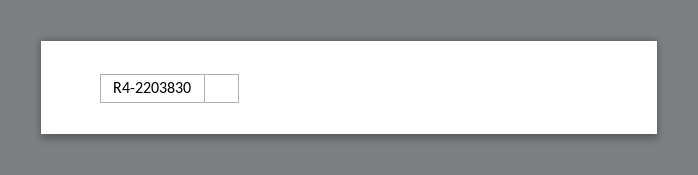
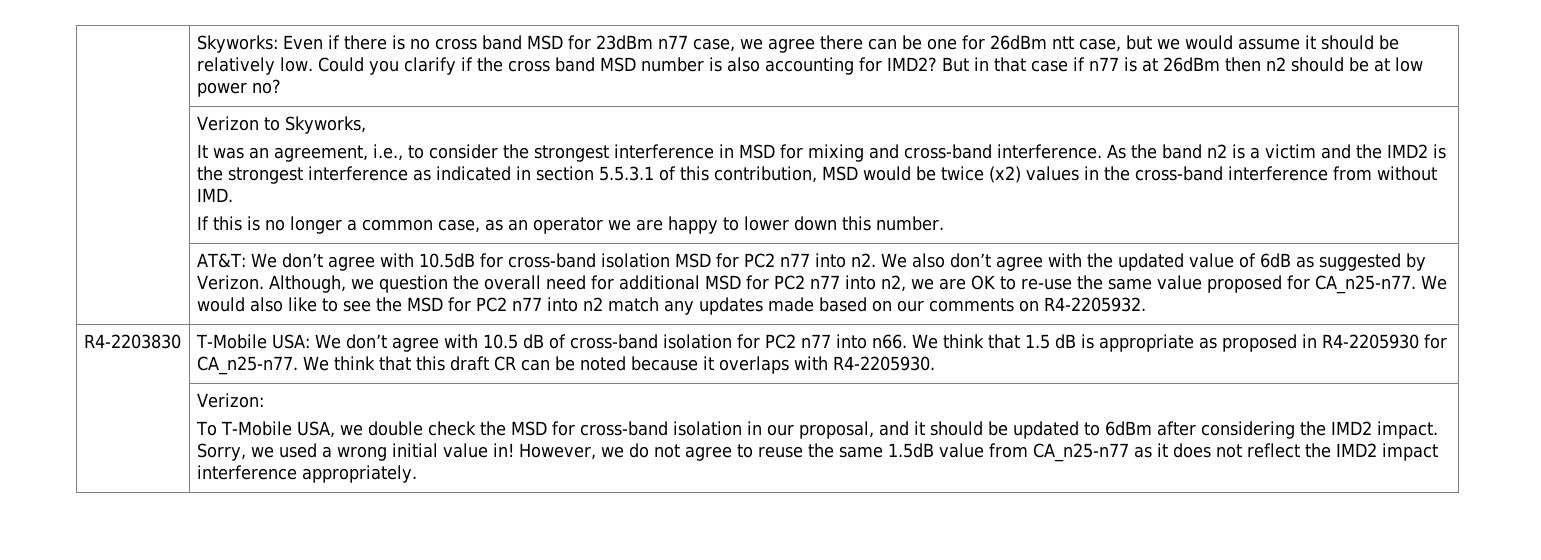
[112,82,191,93] R4-2203830 | -> [196,35,1399,53] [196,57,1423,75] [196,79,281,97] [196,116,366,134] [196,144,1446,162] [196,166,1437,184] [196,188,233,202] [196,216,944,234] [196,253,1426,271] [196,275,1447,294] [196,297,1146,315] [83,334,181,349] [195,334,1447,352] [196,356,935,375] [196,393,264,408] [195,421,1438,439] [196,443,1438,462] [196,465,417,483] | Skyworks: Even if there is no cross band MSD for 23dBm n77 case, we agree there can be one for 26dBm ntt case, but we would assume it should be relatively low. Could you clarify if the cross band MSD number is also accounting for IMD2? But in that case if n77 is at 26dBm then n2 should be at low power no? // | Verizon to Skyworks, // It was an agreement, i.e., to consider the strongest interference in MSD for mixing and cross-band interference. As the band n2 is a victim and the IMD2 is the strongest interference as indicated in section 5.5.3.1 of this contribution, MSD would be twice (x2) values in the cross-band interference from without IMD. // If this is no longer a common case, as an operator we are happy to lower down this number. // | AT&T: We don’t agree with 10.5dB for cross-band isolation MSD for PC2 n77 into n2. We also don’t agree with the updated value of 6dB as suggested by Verizon. Although, we question the overall need for additional MSD for PC2 n77 into n2, we are OK to re-use the same value proposed for CA_n25-n77. We would also like to see the MSD for PC2 n77 into n2 match any updates made based on our comments on R4-2205932. // R4-2203830 | T-Mobile USA: We don’t agree with 10.5 dB of cross-band isolation for PC2 n77 into n66. We think that 1.5 dB is appropriate as proposed in R4-2205930 for CA_n25-n77. We think that this draft CR can be noted because it overlaps with R4-2205930. // | Verizon: // To T-Mobile USA, we double check the MSD for cross-band isolation in our proposal, and it should be updated to 6dBm after considering the IMD2 impact. Sorry, we used a wrong initial value in! However, we do not agree to reuse the same 1.5dB value from CA_n25-n77 as it does not reflect the IMD2 impact interference appropriately.

